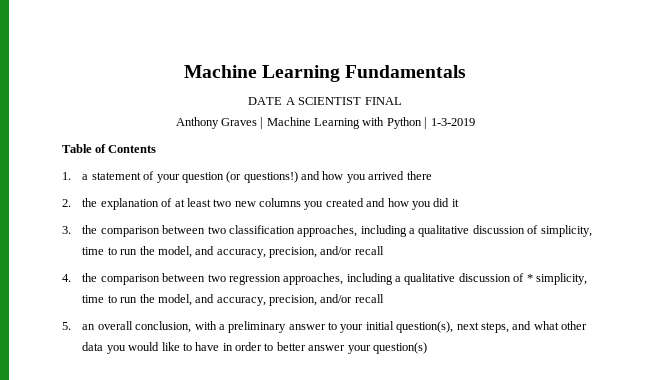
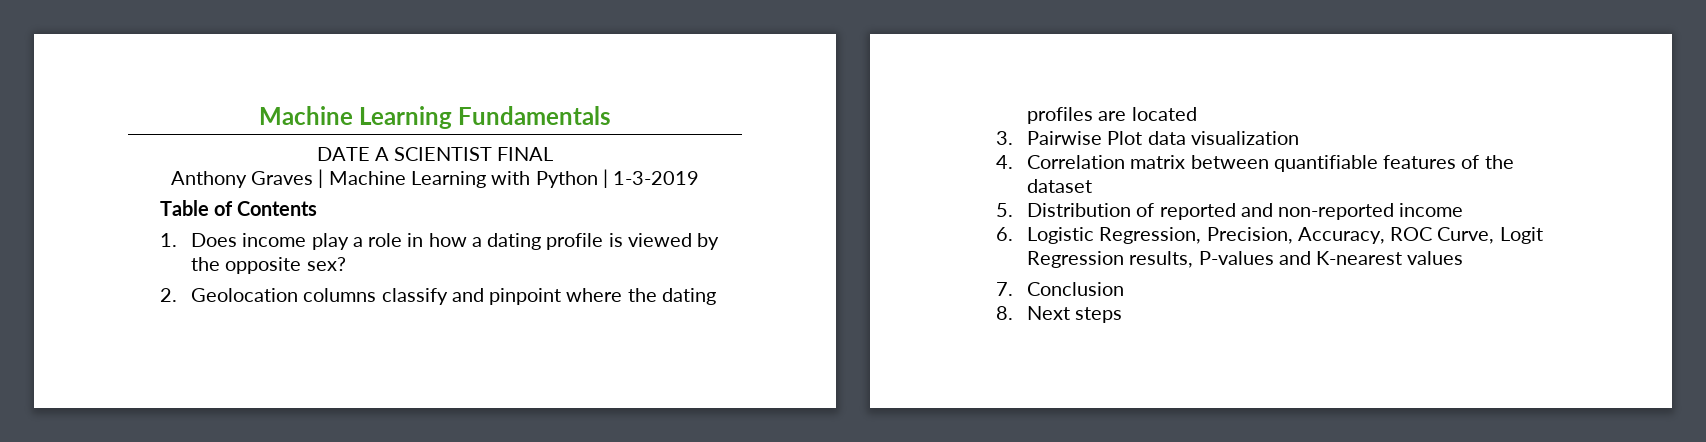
[82,171,432,183] [61,198,459,210] [61,225,592,237] [82,246,384,258] [61,273,587,285] [82,294,384,306] [61,321,588,333] [82,342,427,354] a statement of your question (or questions!) and how you arrived there // 2. the explanation of at least two new columns you created and how you did it // 3. the comparison between two classification approaches, including a qualitative discussion of simplicity, time to run the model, and accuracy, precision, and/or recall // 4. the comparison between two regression approaches, including a qualitative discussion of * simplicity, time to run the model, and accuracy, precision, and/or recall // 5. an overall conclusion, with a preliminary answer to your initial question(s), next steps, and what other data you would like to have in order to better answer your question(s) -> [191,233,720,250] [191,257,346,274] [159,288,716,305] [1027,107,1197,124] [995,131,1299,145] [995,155,1514,172] [1027,179,1093,193] [995,203,1464,220] [995,227,1543,244] [1027,251,1464,268] [995,282,1125,296] [995,306,1123,323] Does income play a role in how a dating profile is viewed by the opposite sex? // 2. Geolocation columns classify and pinpoint where the dating profiles are located // 3. Pairwise Plot data visualization // 4. Correlation matrix between quantifiable features of the dataset // 5. Distribution of reported and non-reported income // 6. Logistic Regression, Precision, Accuracy, ROC Curve, Logit Regression results, P-values and K-nearest values // 7. Conclusion // 8. Next steps

